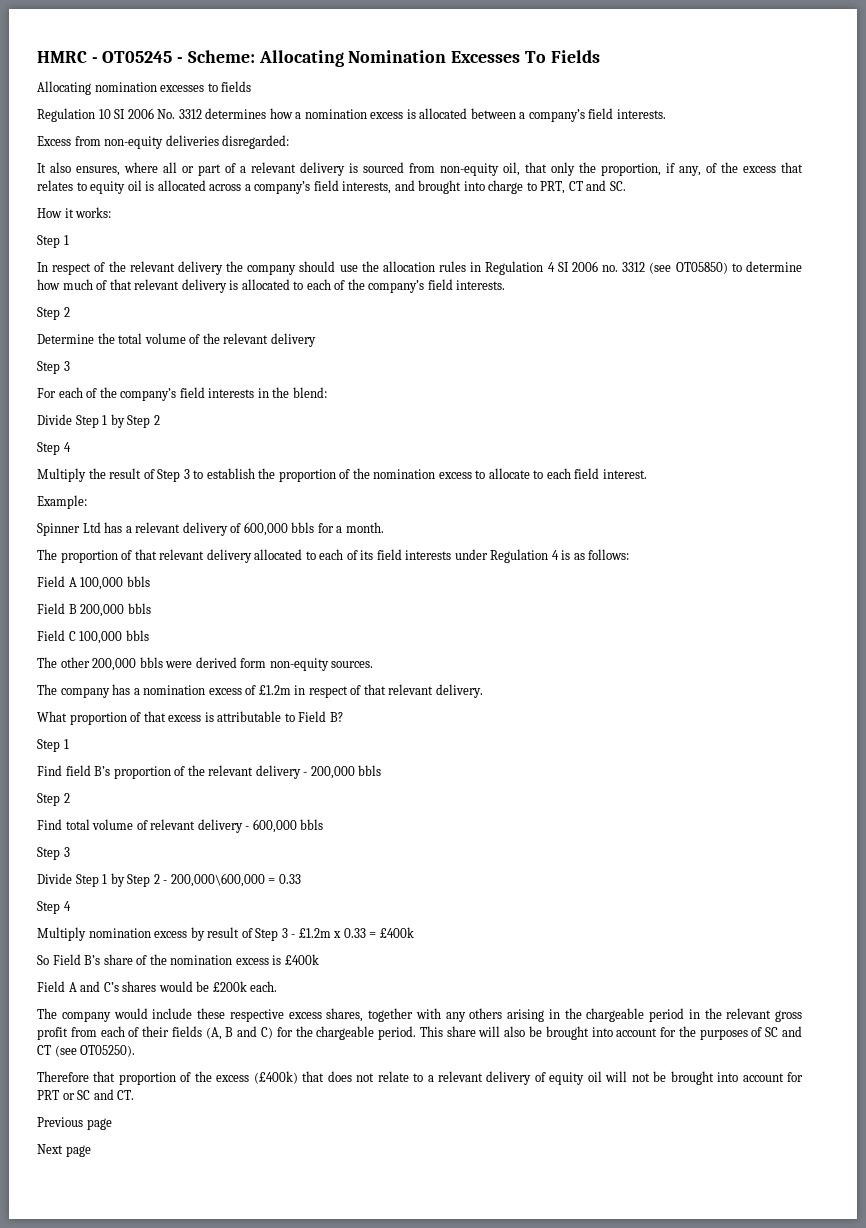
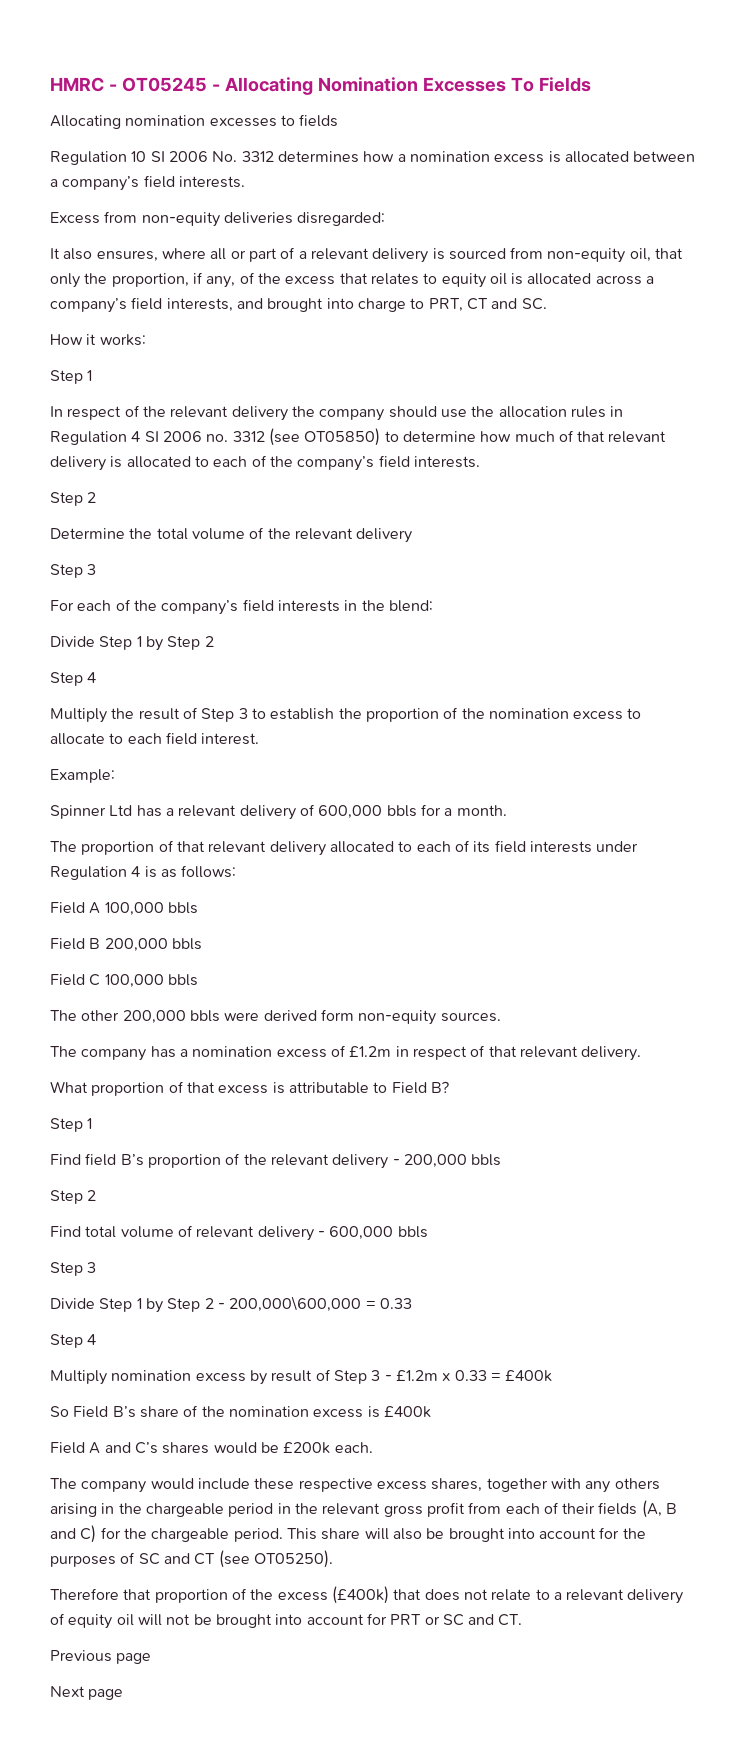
[187,50,255,63] Scheme: -> (220, 87) none

